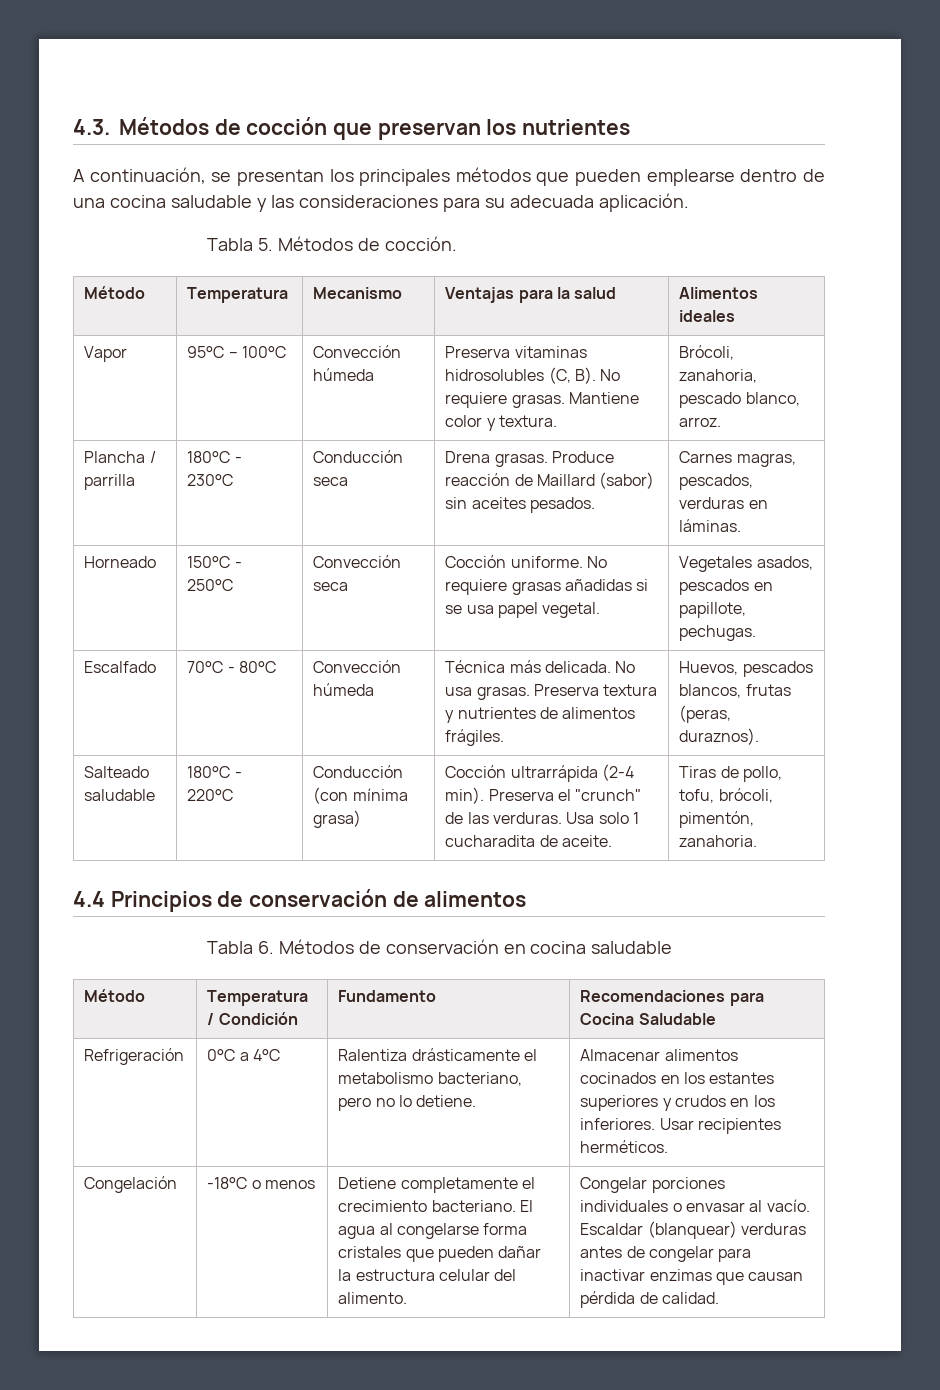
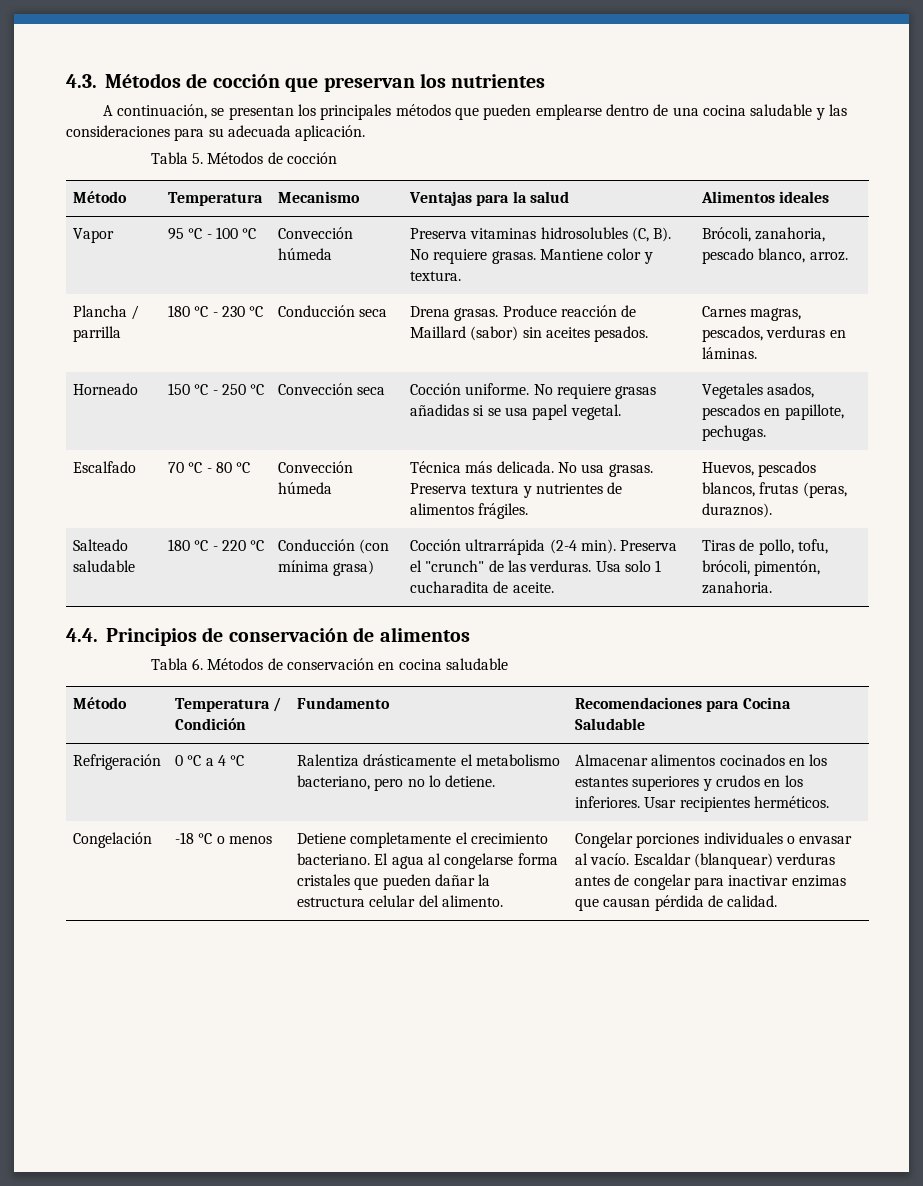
[384,236,457,251] cocción. -> [287,152,338,164] cocción
[187,346,287,358] 95°C – 100°C -> [167,227,257,240] 95 °C - 100 °C
[187,451,242,463] [187,474,234,486] 180°C - 230°C -> [167,305,264,317] 180 °C - 230 °C
[187,556,242,568] [187,579,234,591] 150°C - 250°C -> [167,383,265,395] 150 °C - 250 °C
[187,661,277,673] 70°C - 80°C -> [167,462,251,473] 70 °C - 80 °C
[187,766,242,778] [187,789,234,801] 180°C - 220°C -> [167,539,265,551] 180 °C - 220 °C
[73,891,105,907] 4.4 -> [66,628,98,642] 4.4.
[207,1049,281,1061] 0°C a 4°C -> [174,755,245,766] 0 °C a 4 °C
[207,1177,248,1189] -18°C -> [174,832,213,844] -18 °C

